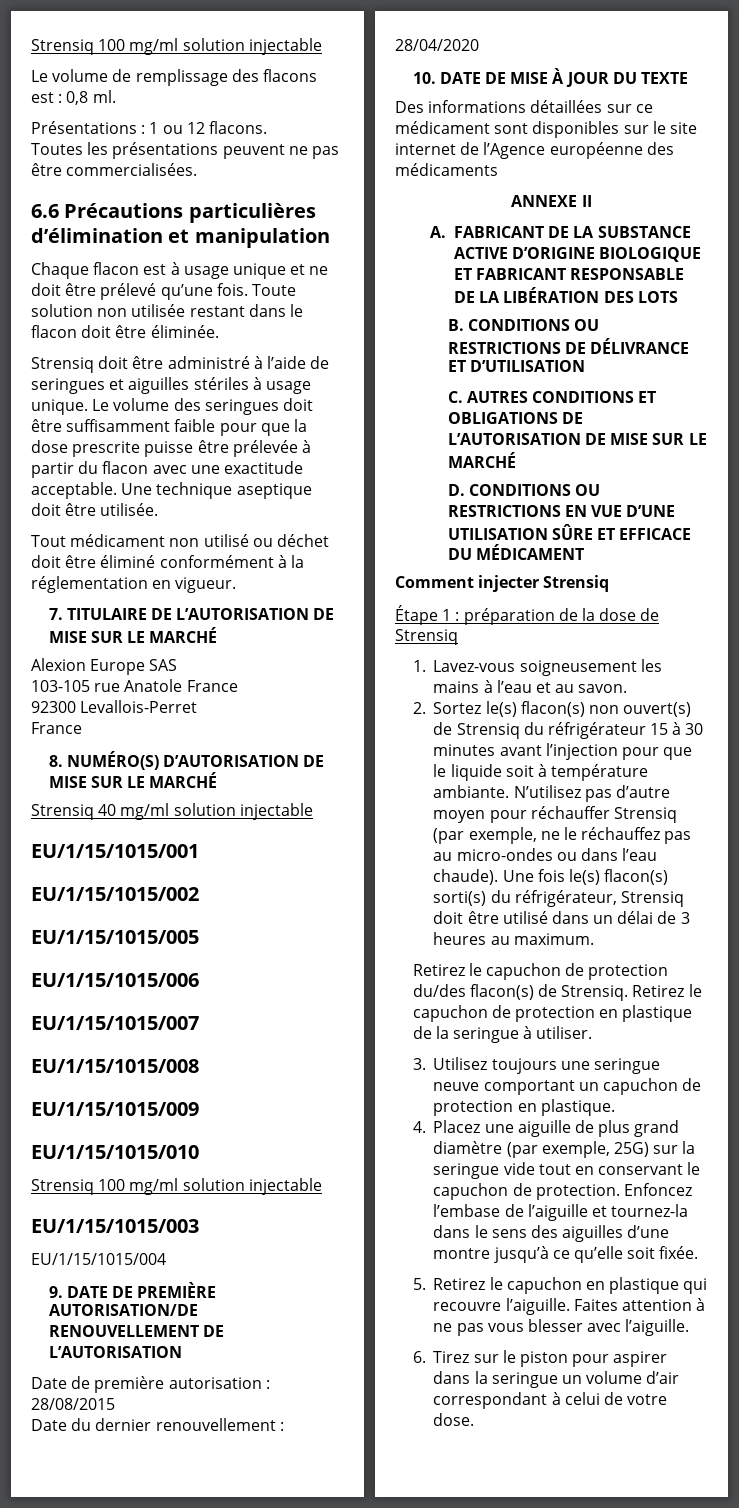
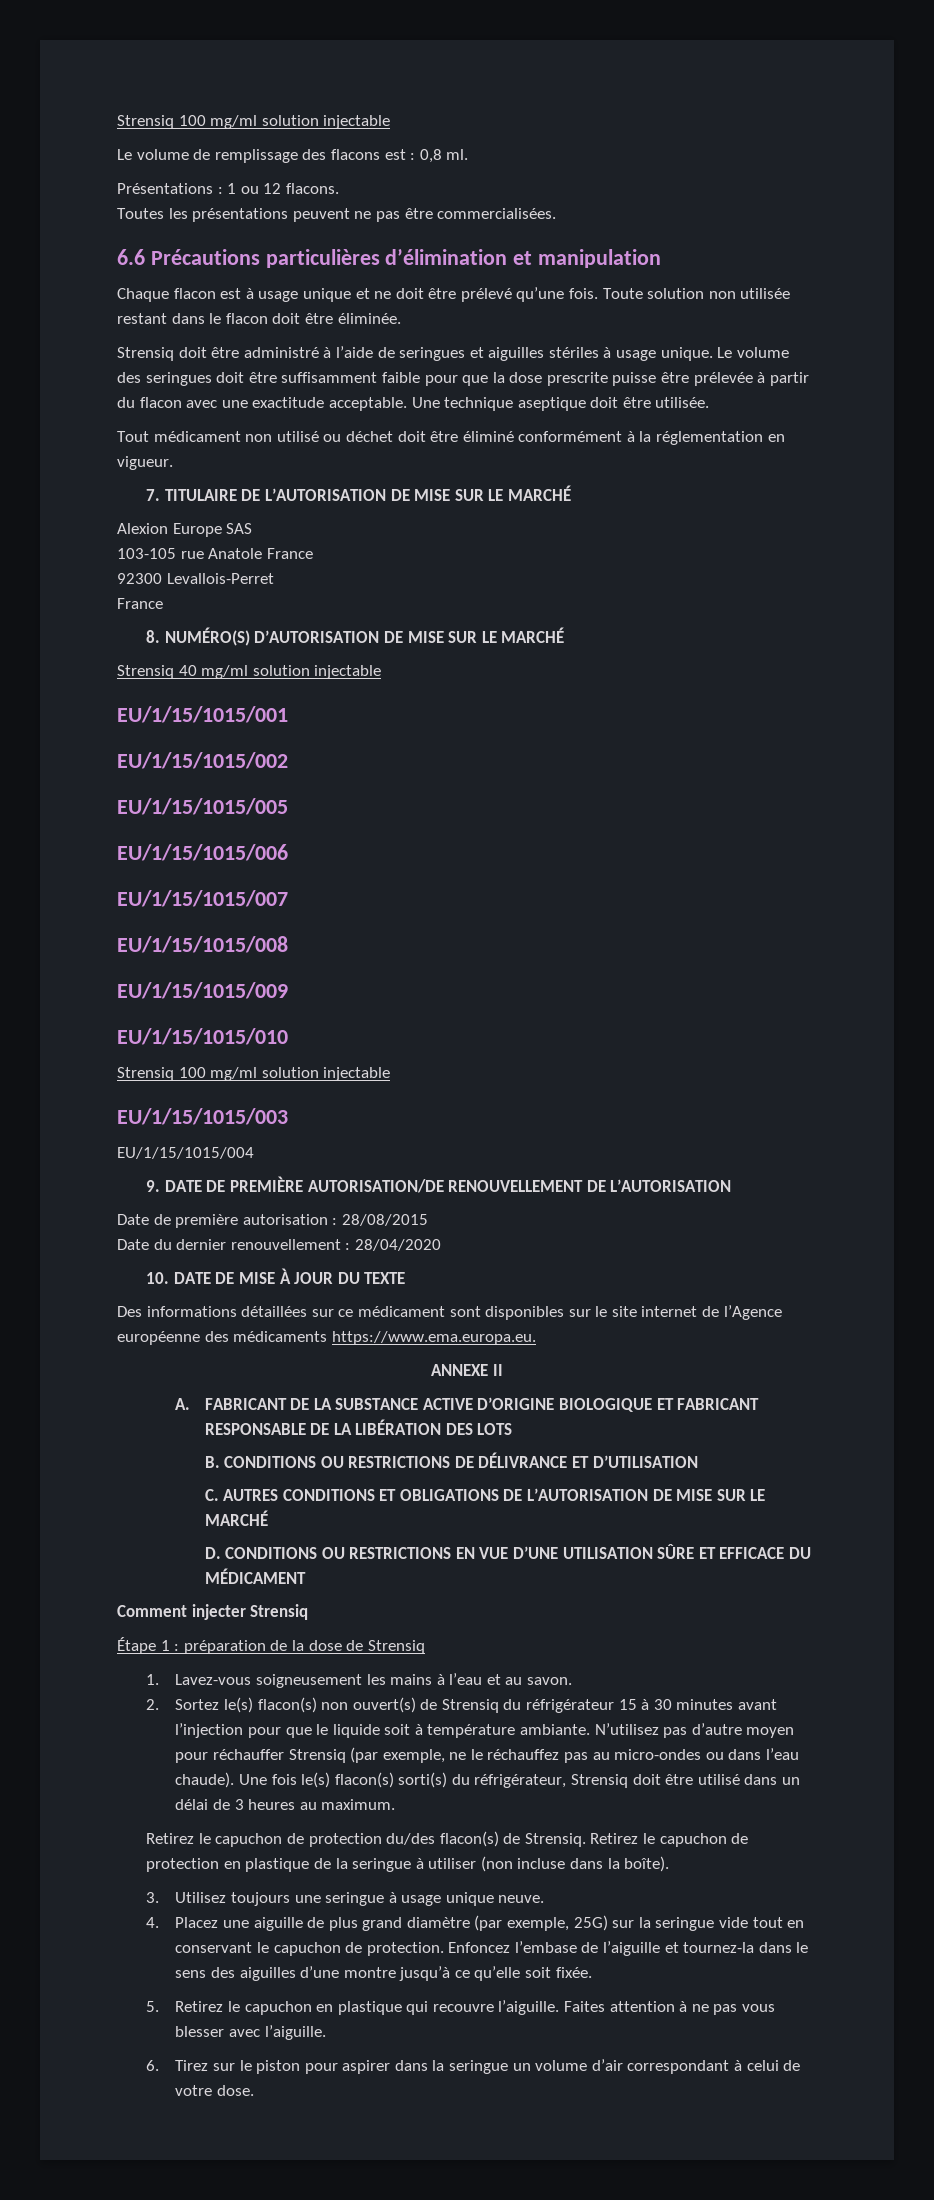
(498, 169) none -> [331,1331,536,1345] https://www.ema.europa.eu.
[536,1026,593,1039] utiliser. -> [428,1856,670,1872] utiliser (non incluse dans la boîte).
[433,1078,702,1095] [433,1099,615,1116] neuve comportant un capuchon de protection en plastique. -> [388,1892,545,1906] à usage unique neuve.

